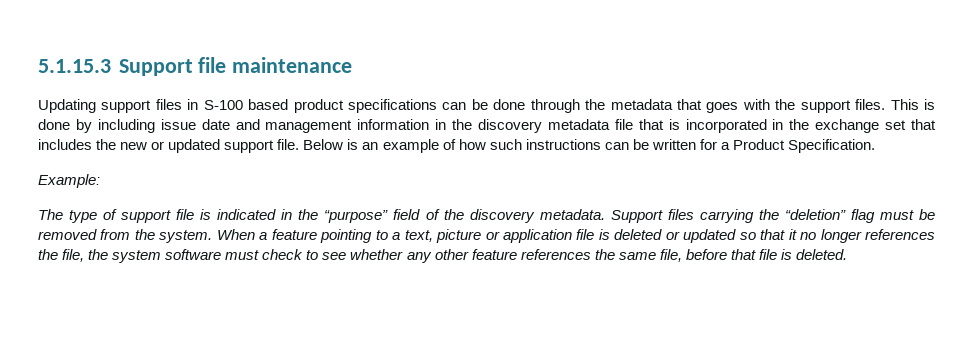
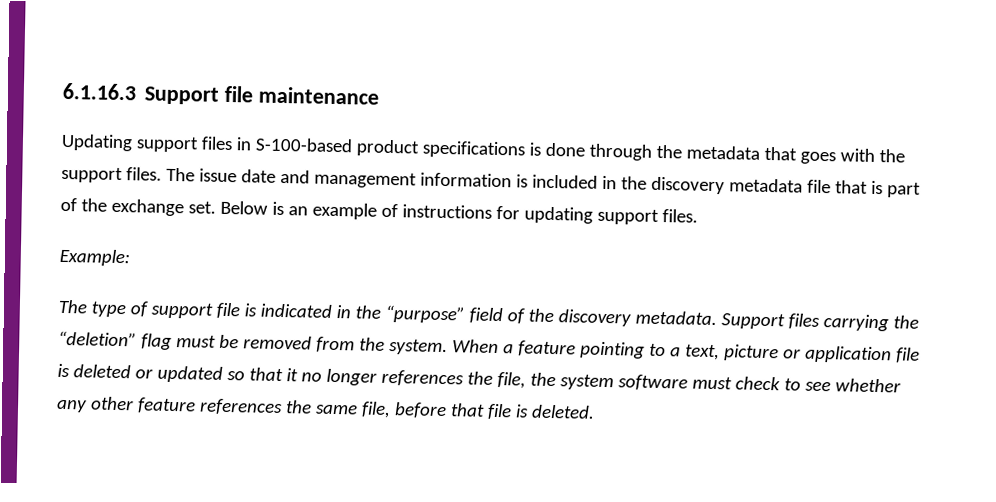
[38,59,111,73] 5.1.15.3 -> [62,82,137,101] 6.1.16.3
[203,99,488,113] S-100 based product specifications can be -> [254,137,542,159] S-100-based product specifications is
[890,99,936,110] [38,119,155,133] This is done by including -> [165,167,195,182] The
(430, 124) none -> [515,174,598,189] is included
[685,119,936,133] [38,139,300,153] incorporated in the exchange set that includes the new or updated support file. -> [886,182,921,198] [60,197,216,217] part of the exchange set.
[458,139,876,153] how such instructions can be written for a Product Specification. -> [401,204,698,225] instructions for updating support files.

